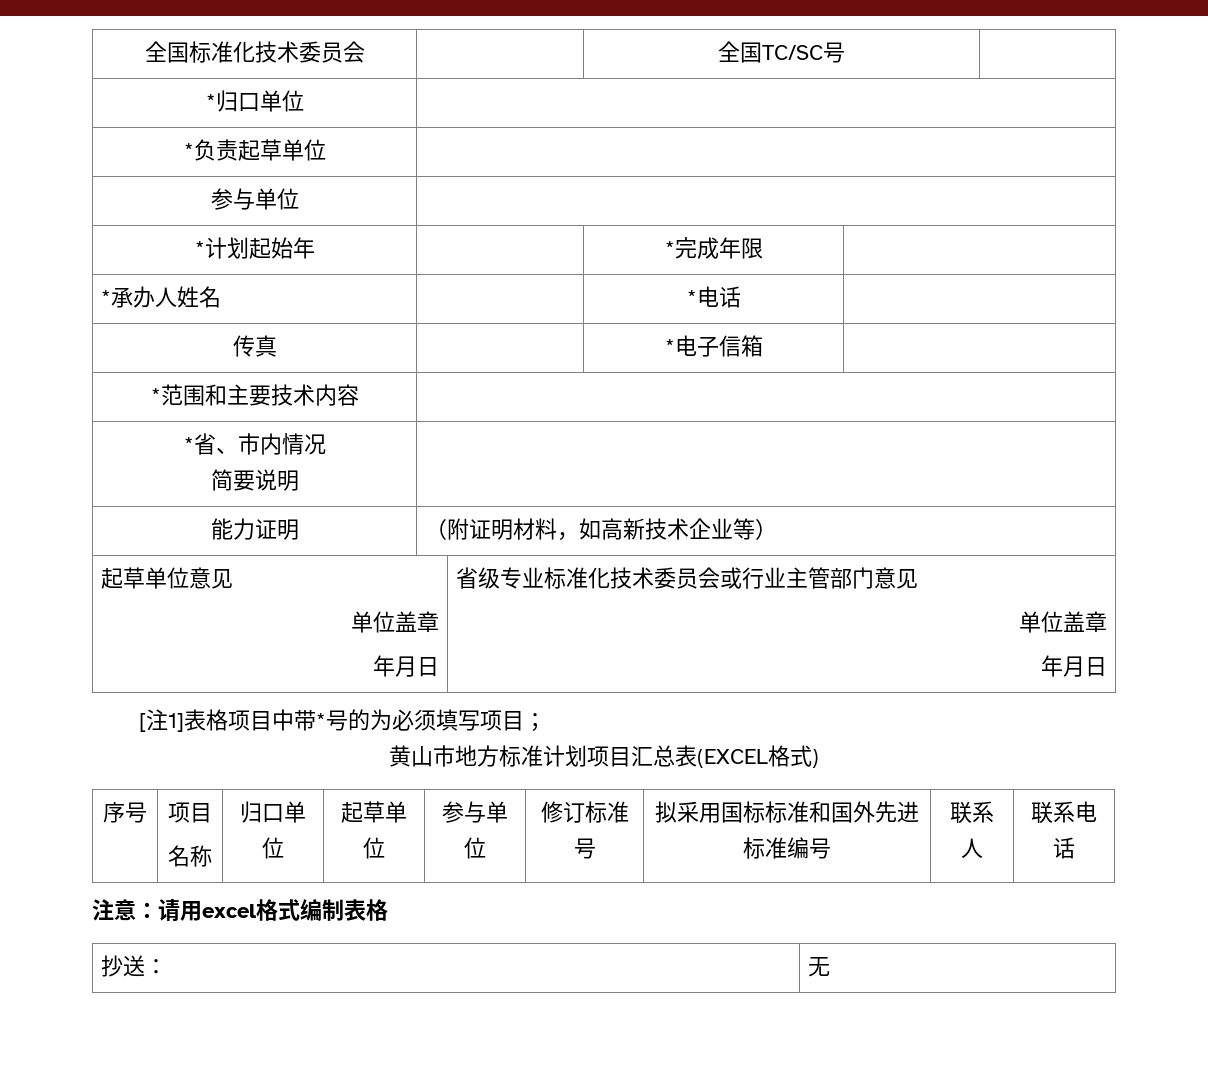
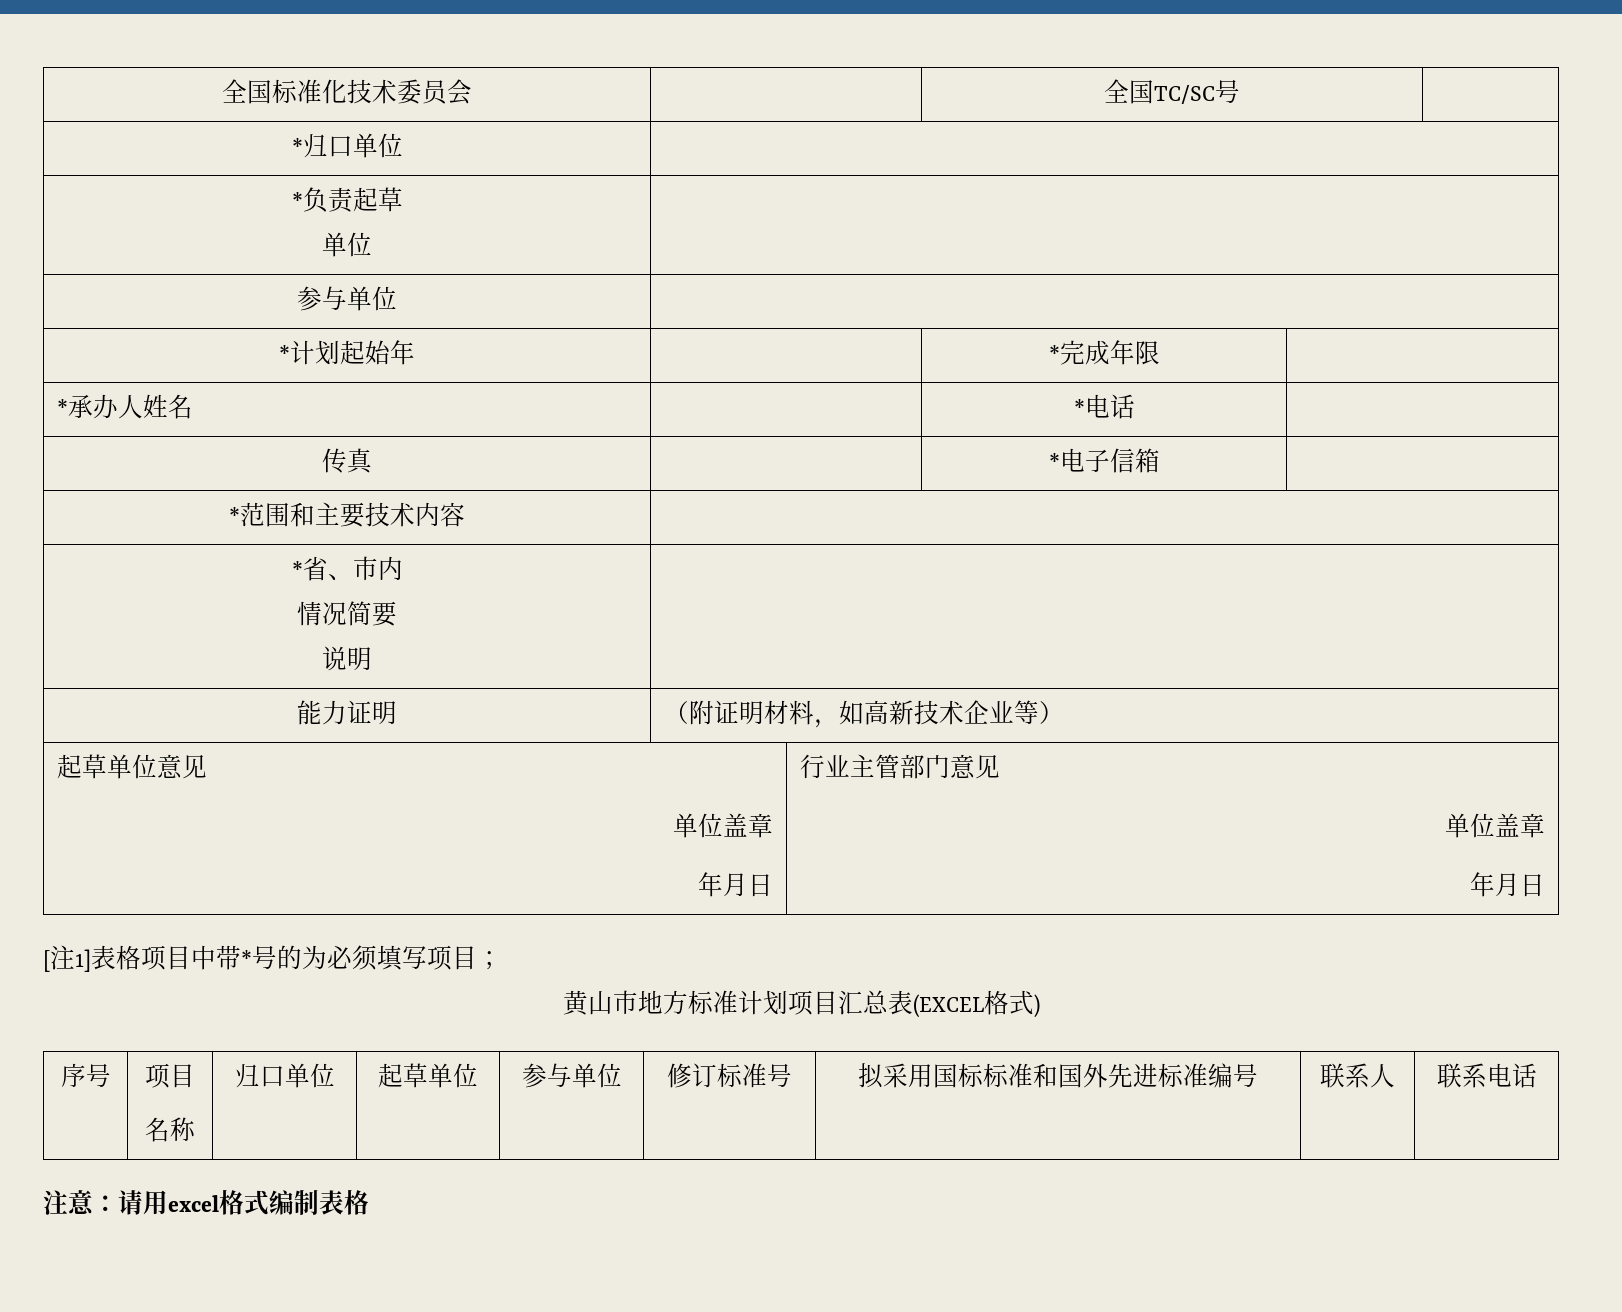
(282, 150) none -> (403, 199) //
(282, 444) none -> (403, 568) //
(326, 444) // -> (347, 614) none
(255, 480) none -> (397, 614) //
[456,567,743,589] 省级专业标准化技术委员会或 -> (774, 885) none
[101,955,168,977] [808,957,831,977] // 抄送： | 无 -> (369, 1202) none

